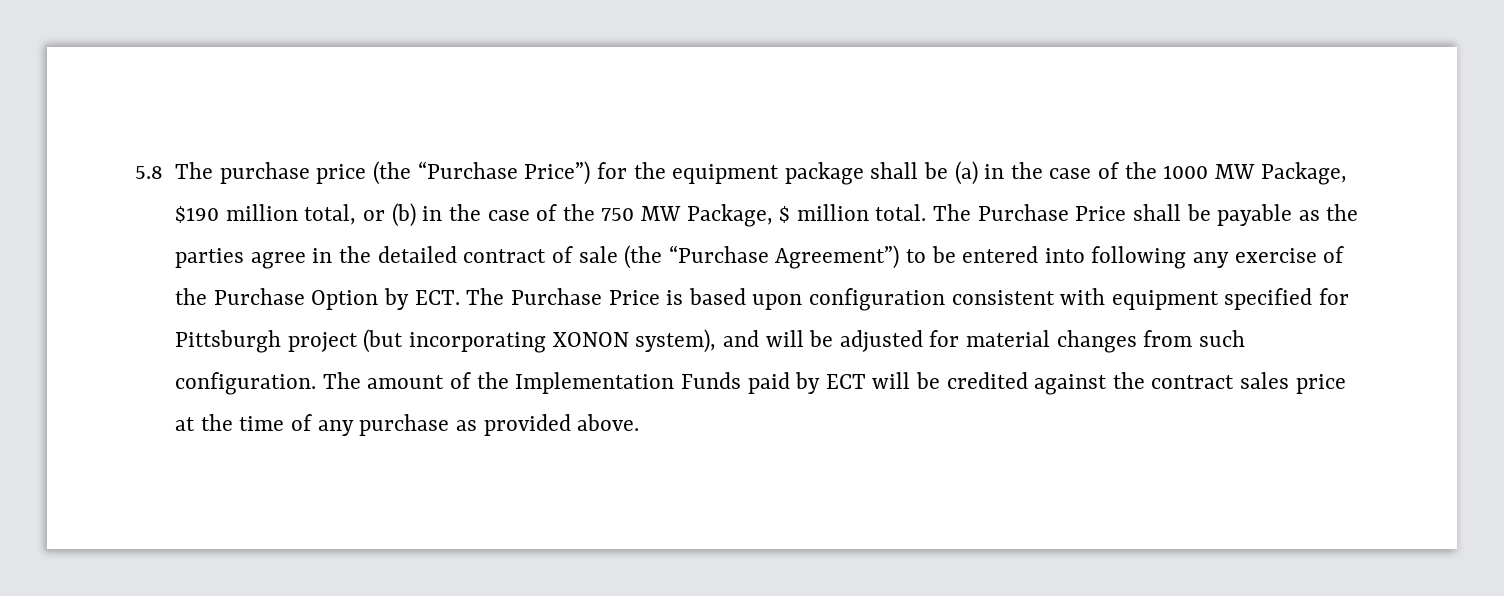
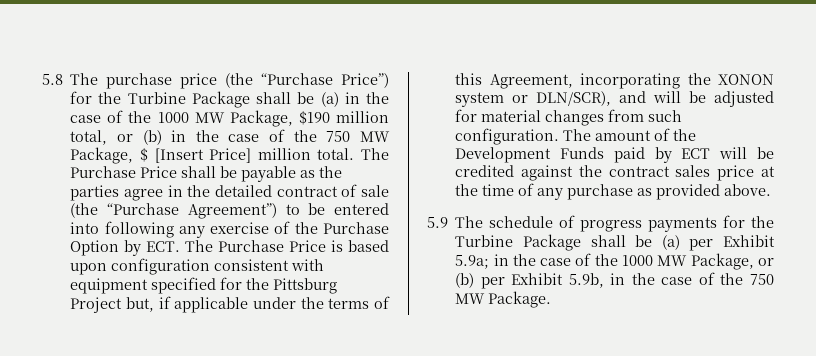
[672,162,864,185] equipment package -> [127,91,250,108] Turbine Package
(791, 214) none -> [154,148,252,163] [Insert Price]
[175,329,717,353] Pittsburgh project (but incorporating XONON system), -> [246,278,338,294] [70,296,390,313] [455,73,774,89] [455,91,612,107] the Pittsburg Project but, if applicable under the terms of this Agreement, incorporating the XONON system or DLN/SCR),
[515,372,675,394] Implementation -> [455,147,552,163] Development
(640, 422) none -> [427,215,774,232] [455,234,775,251] [455,253,774,270] [455,272,774,289] [455,291,552,308] // 5.9 The schedule of progress payments for the Turbine Package shall be (a) per Exhibit 5.9a; in the case of the 1000 MW Package, or (b) per Exhibit 5.9b, in the case of the 750 MW Package.

